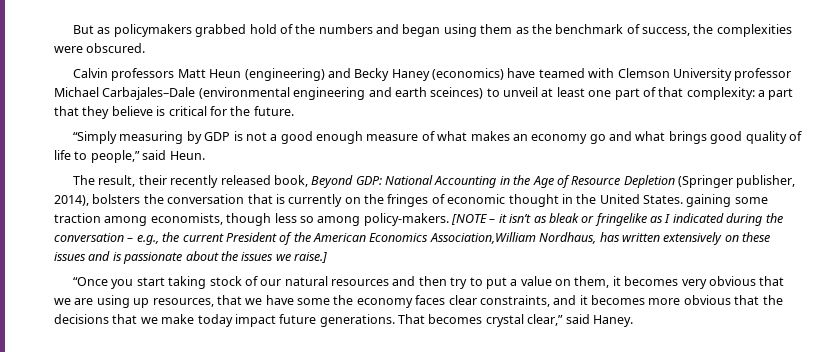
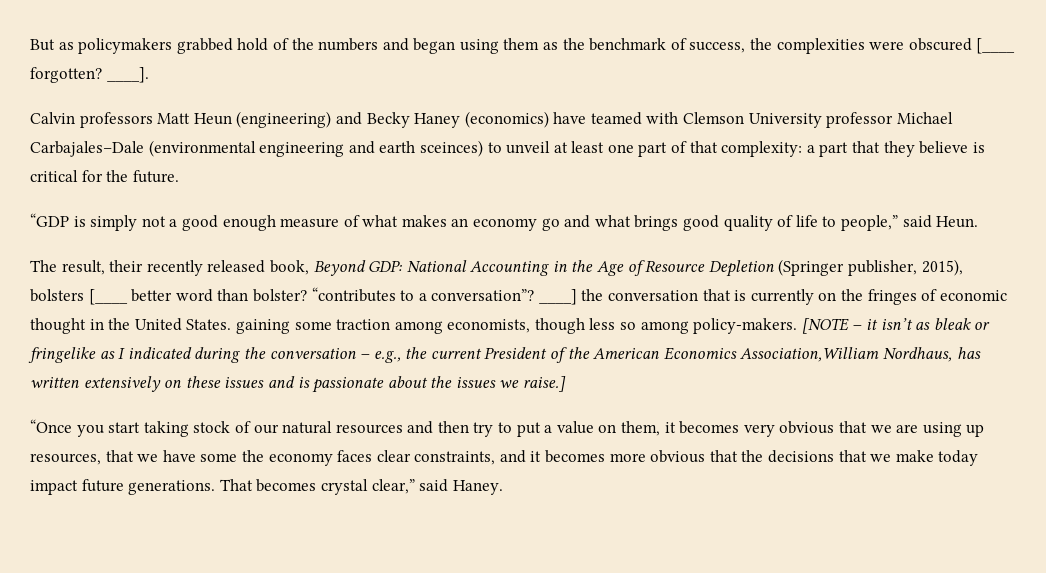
[86,43,146,53] obscured. -> [908,38,1016,54] [30,67,149,83] obscured [____ forgotten? ____].
[73,131,243,144] “Simply measuring by GDP is -> [30,213,138,231] “GDP is simply
[54,194,141,206] 2014), bolsters -> [921,259,963,276] [30,287,577,305] 2015), bolsters [____ better word than bolster? “contributes to a conversation”? ____]

